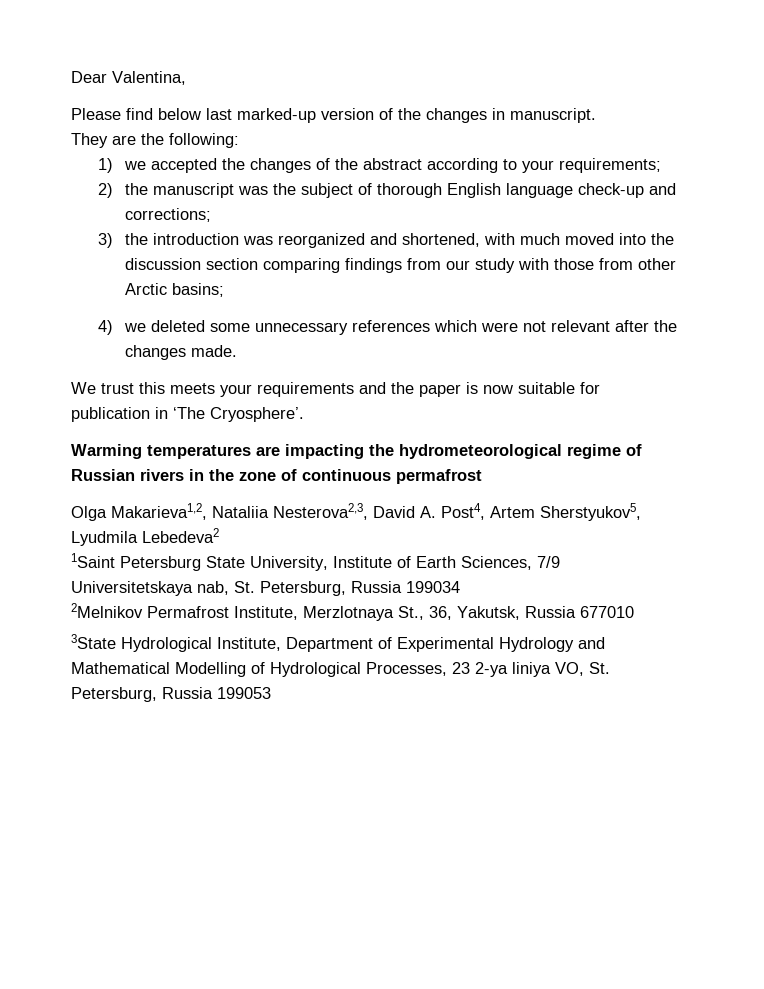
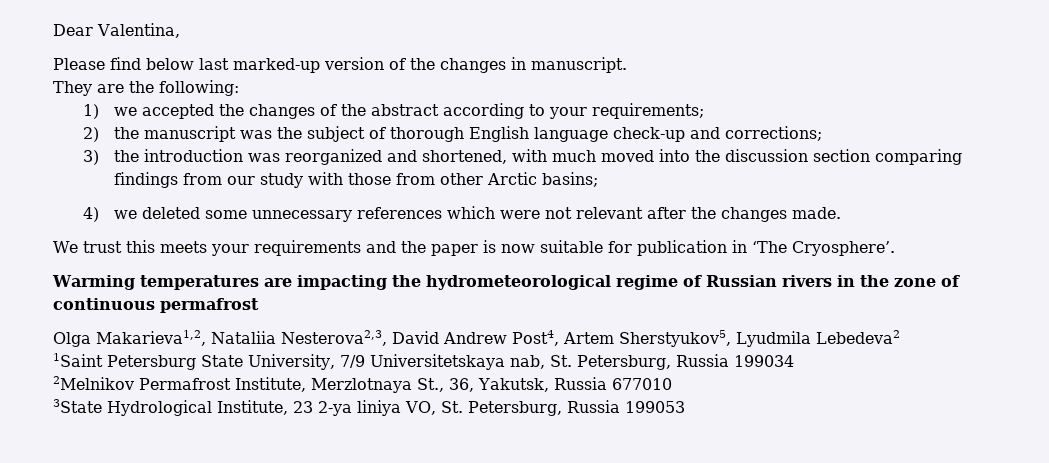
[420,506,436,518] A. -> [443,332,507,344] Andrew
[333,556,532,570] Institute of Earth Sciences, -> (335, 362) none
[286,637,605,652] [71,662,447,677] Department of Experimental Hydrology and Mathematical Modelling of Hydrological Processes, -> (288, 407) none

